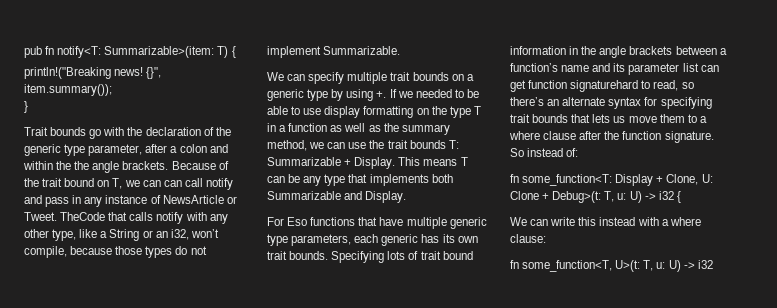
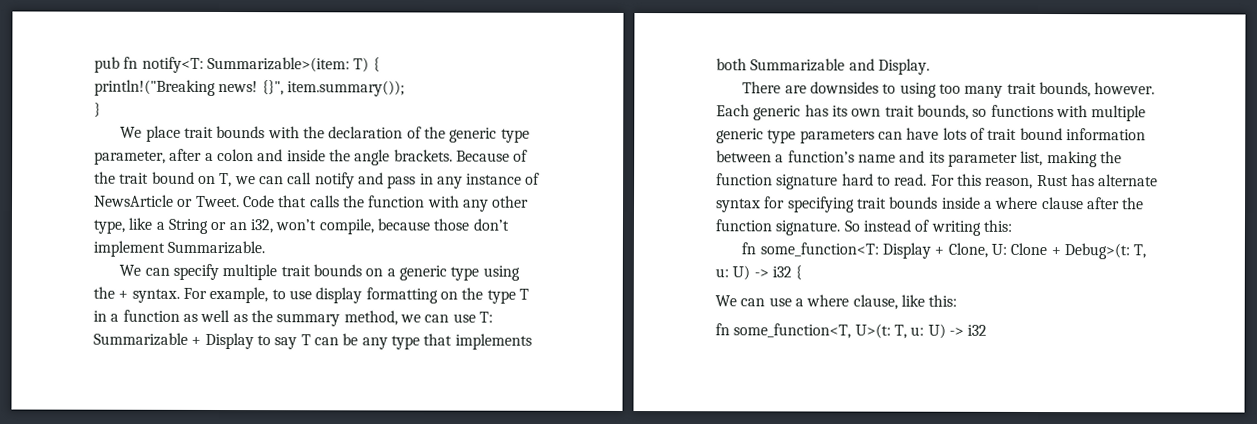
[24,127,102,139] Trait bounds go -> [120,125,266,142] We place trait bounds
[23,161,72,170] within the -> [286,149,326,162] inside
[163,180,182,187] can -> (284, 180) none
[60,212,106,221] TheCode -> [242,195,275,208] Code
[156,212,184,224] notify -> [342,195,426,208] the function
[145,246,207,258] types do not -> [472,218,509,231] don’t
[331,89,479,101] [267,106,288,115] by using +. If we needed to be able -> [482,265,520,281] [93,286,269,304] using the + syntax. For example,
[369,140,459,149] [267,157,458,169] the trait bounds T: Summarizable + Display. This means -> [478,311,493,323] [93,332,298,350] T: Summarizable + Display to say
[267,217,487,229] [267,234,379,246] For Eso functions that have multiple generic type parameters, each -> [742,81,1156,98] [716,104,750,117] There are downsides to using too many trait bounds, however. Each
[289,251,385,263] bounds. Specifying -> [916,104,1147,122] [716,127,940,144] bounds, so functions with multiple generic type parameters can have
[569,46,673,58] in the angle brackets -> (1146, 134) none
[682,63,719,72] [510,80,694,92] [510,97,560,106] list can get function signaturehard to read, so there’s an -> [1020,150,1122,168] [716,173,1095,190] list, making the function signature hard to read. For this reason, Rust has
[571,114,697,123] that lets us move them to -> [941,196,981,209] inside
[566,148,579,157] of: -> [914,219,1012,236] of writing this:
[550,217,701,226] [510,234,546,243] write this instead with a where clause: -> [768,294,958,310] use a where clause, like this:

